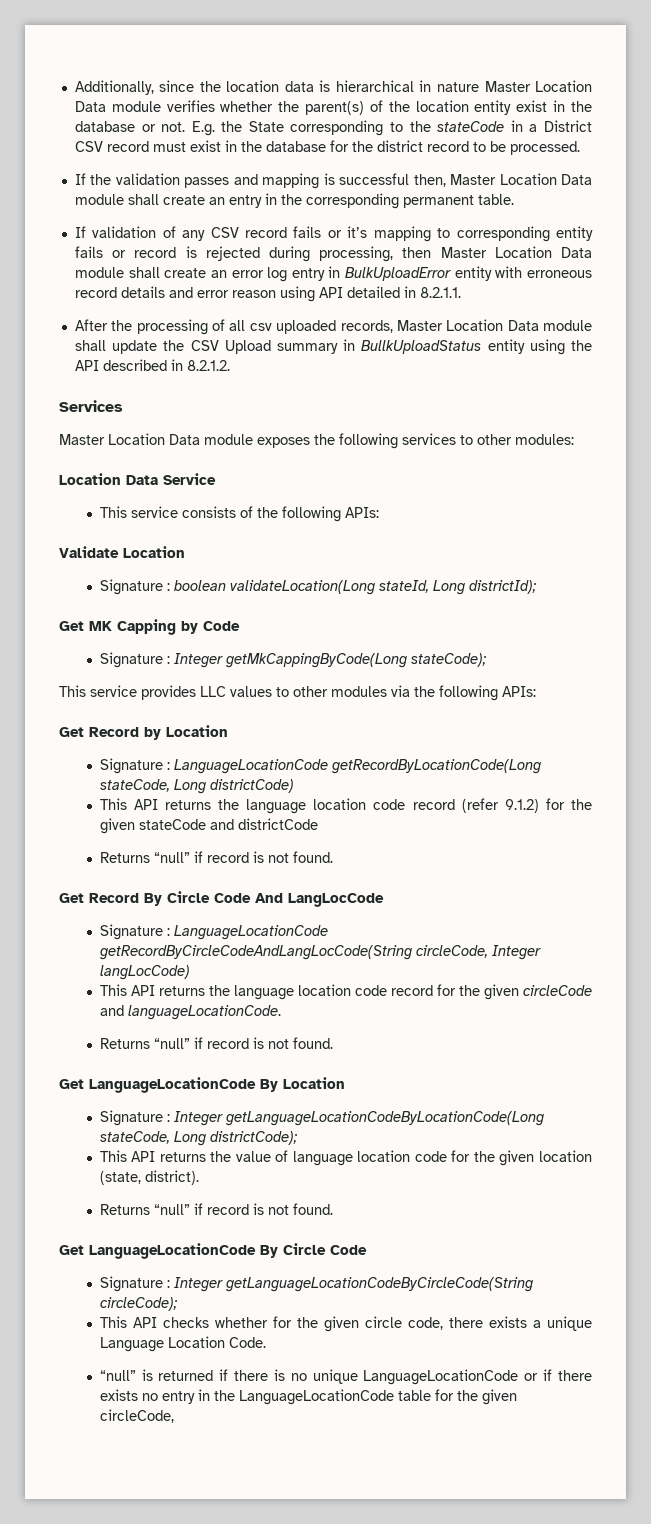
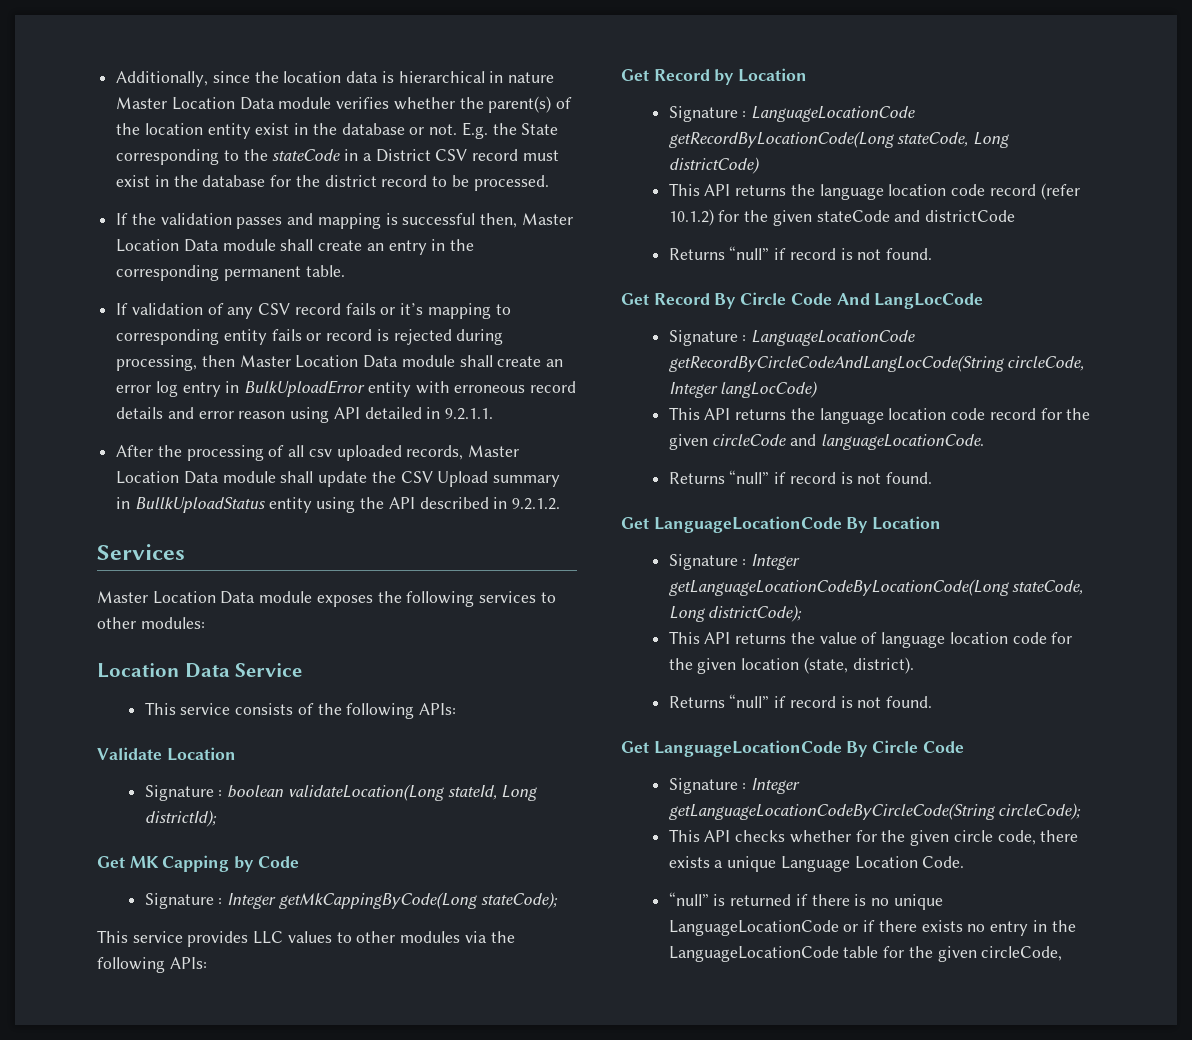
[419,287,461,298] 8.2.1.1. -> [445,408,494,420] 9.2.1.1.
[186,360,230,371] 8.2.1.2. -> [512,498,561,510] 9.2.1.2.
[504,799,539,813] 9.1.2) -> [668,209,714,226] 10.1.2)

